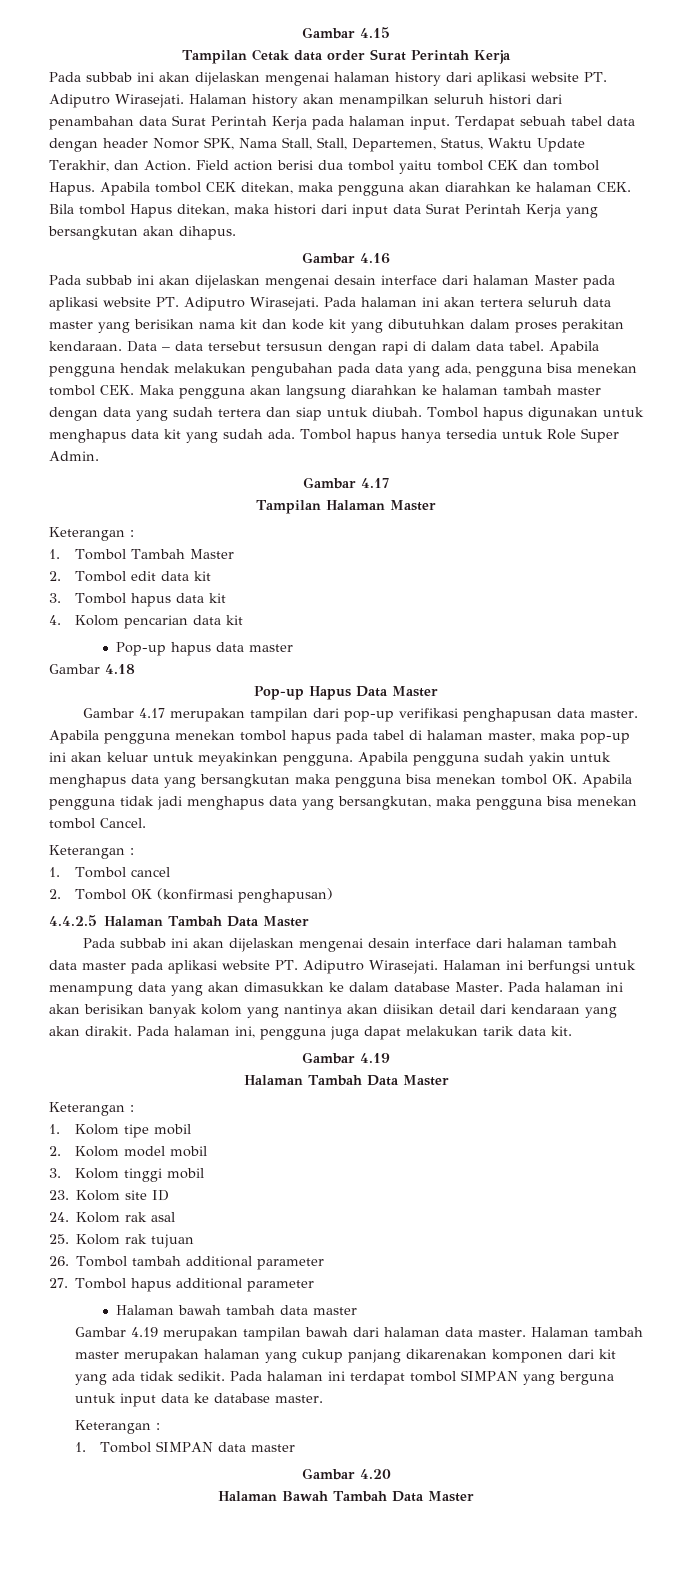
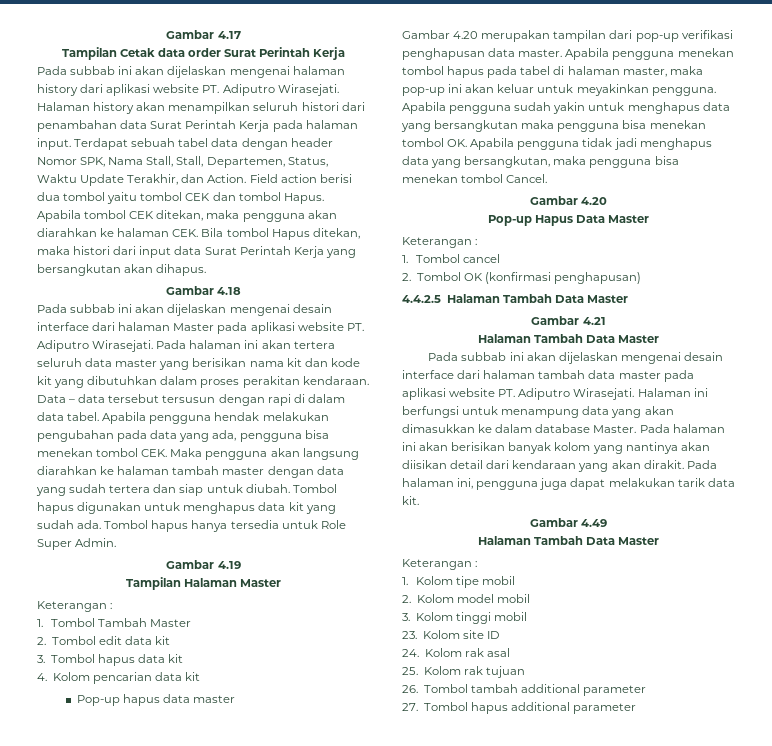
[302,27,390,39] Gambar 4.15 -> [166,30,241,39] Gambar 4.17
[360,253,390,264] 4.16 -> [217,287,242,295] 4.18
[361,478,389,488] 4.17 -> [217,561,241,569] 4.19
[105,664,135,674] [254,686,438,700] [83,708,166,718] 4.18 // Pop-up Hapus Data Master // Gambar 4.17 -> [453,31,479,39] 4.20
(146, 823) none -> [529,196,608,205] [487,215,650,226] // Gambar 4.20 // Pop-up Hapus Data Master
(310, 921) none -> [531,316,606,325] [477,334,660,343] // Gambar 4.21 // Halaman Tambah Data Master
[360,1053,390,1063] 4.19 -> [581,519,608,527] 4.49
[116,1305,358,1315] [74,1327,643,1341] [74,1349,616,1363] [74,1370,614,1385] [74,1393,323,1407] [74,1420,160,1434] [74,1441,296,1453] [301,1468,391,1480] [218,1491,474,1502] // Halaman bawah tambah data master // Gambar 4.19 merupakan tampilan bawah dari halaman data master. Halaman tambah master merupakan halaman yang cukup panjang dikarenakan komponen dari kit yang ada tidak sedikit. Pada halaman ini terdapat tombol SIMPAN yang berguna untuk input data ke database master. // Keterangan : // 1. Tombol SIMPAN data master // Gambar 4.20 // Halaman Bawah Tambah Data Master -> (637, 708) none

